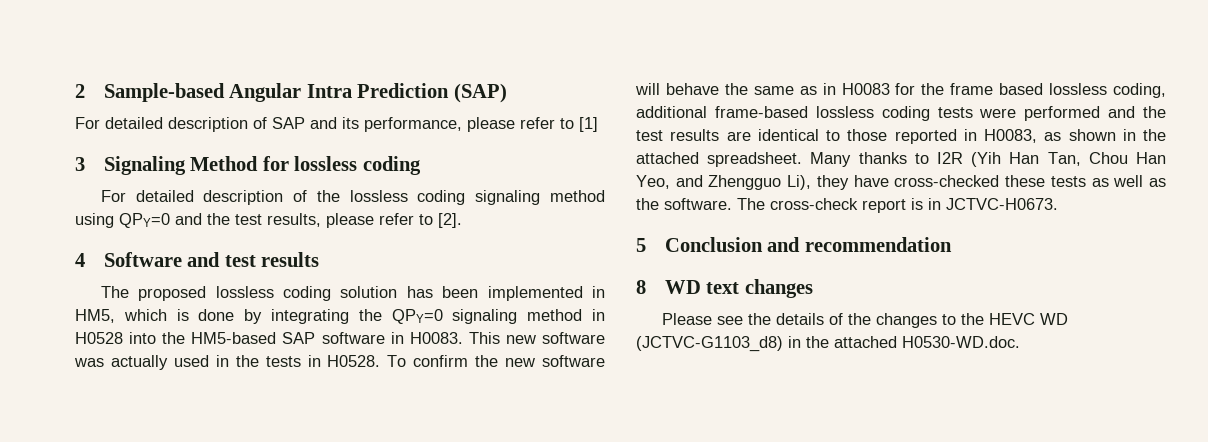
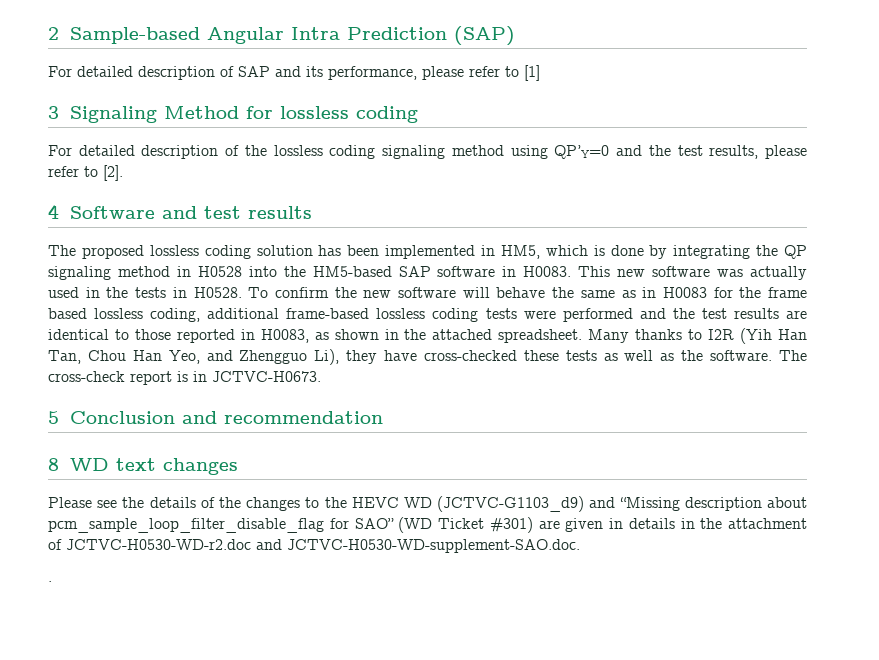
[119,213,170,228] QPY=0 -> [554,145,610,159] QP’Y=0
[391,309,443,324] QPY=0 -> [784,245,807,259] QP
[636,336,1020,352] (JCTVC-G1103_d8) in the attached H0530-WD.doc. -> [437,496,808,512] [48,517,807,533] [48,539,580,553] [48,581,52,582] (JCTVC-G1103_d9) and “Missing description about pcm_sample_loop_filter_disable_flag for SAO” (WD Ticket #301) are given in details in the attachment of JCTVC-H0530-WD-r2.doc and JCTVC-H0530-WD-supplement-SAO.doc. // .

